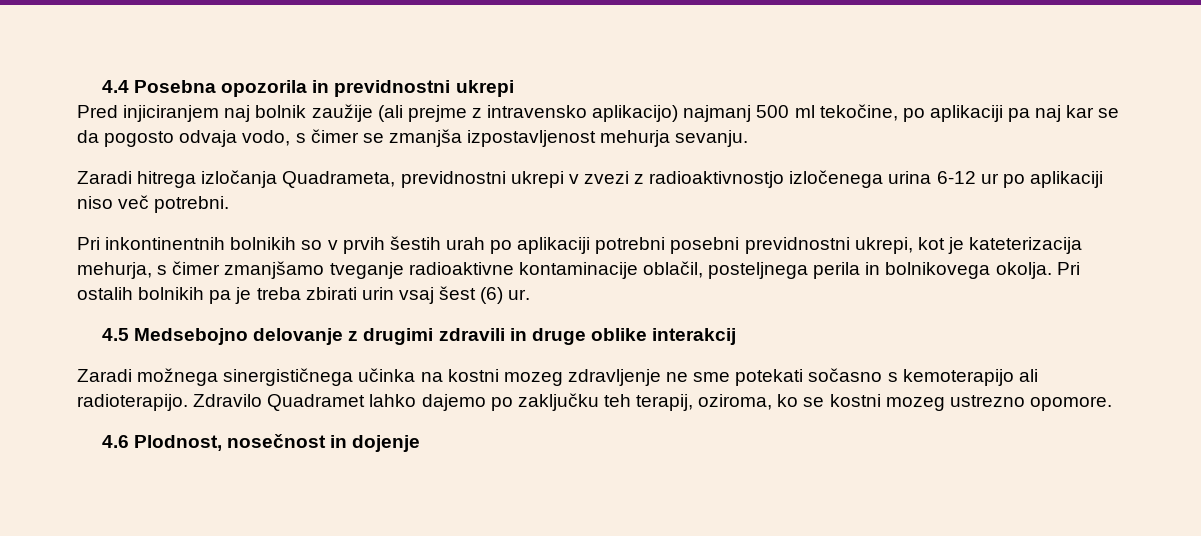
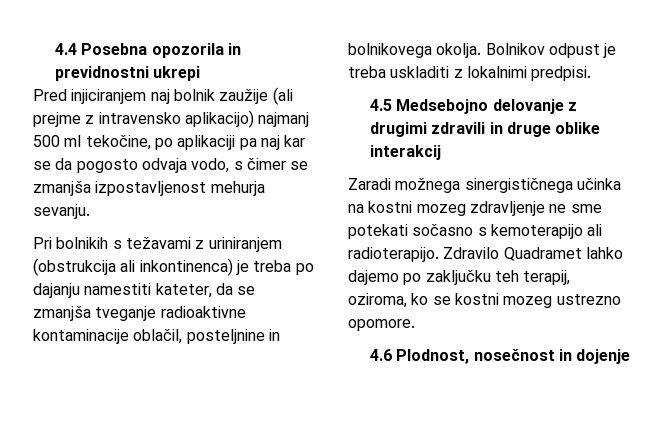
[77,170,1103,188] [77,195,230,213] [77,236,1083,254] [77,261,325,279] Zaradi hitrega izločanja Quadrameta, previdnostni ukrepi v zvezi z radioaktivnostjo izločenega urina 6-12 ur po aplikaciji niso več potrebni. // Pri inkontinentnih bolnikih so v prvih šestih urah po aplikaciji potrebni posebni previdnostni ukrepi, kot je kateterizacija mehurja, s čimer zmanjšamo -> [33,237,282,252] [33,258,314,276] [33,283,256,298] [33,306,91,321] Pri bolnikih s težavami z uriniranjem (obstrukcija ali inkontinenca) je treba po dajanju namestiti kateter, da se zmanjša
[708,262,861,279] posteljnega perila -> [186,329,265,344] posteljnine
[1056,262,1080,275] [77,286,531,304] Pri ostalih bolnikih pa je treba zbirati urin vsaj šest (6) ur. -> [485,43,617,58] [348,66,592,81] Bolnikov odpust je treba uskladiti z lokalnimi predpisi.

